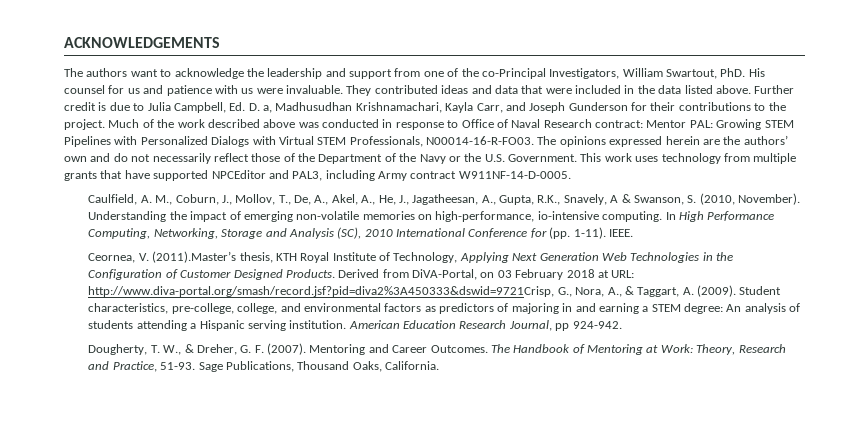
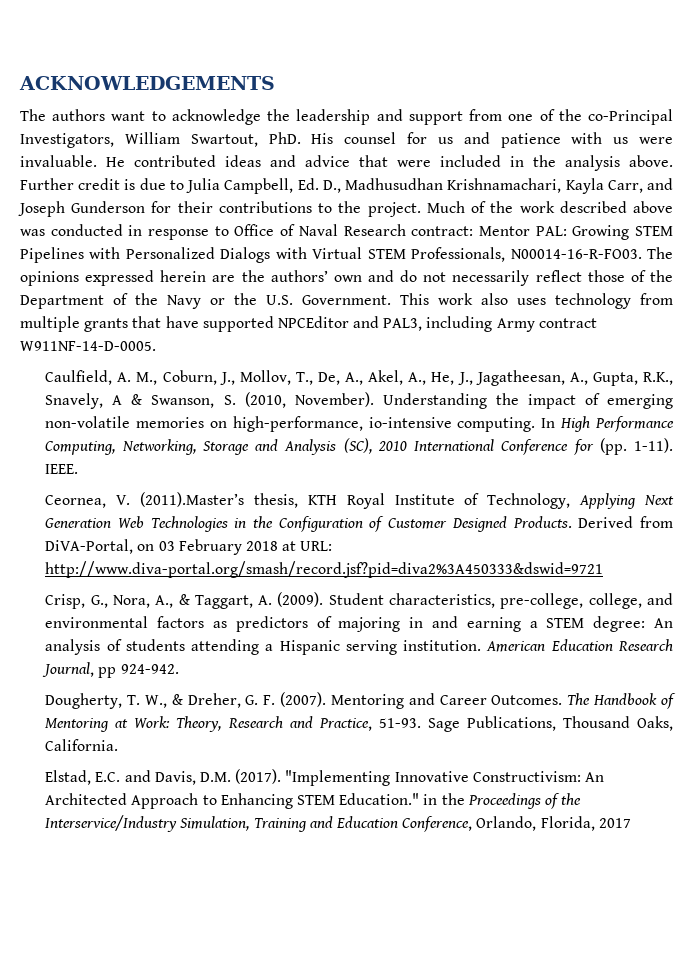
[346,85,372,96] They -> [106,157,125,167] He
[494,85,518,94] data -> [305,155,350,167] advice
[658,85,713,94] data listed -> [565,155,620,171] analysis
[248,103,272,113] D. a, -> [322,180,341,193] D.,
(632, 157) none -> [481,293,508,305] also
[88,286,555,297] http://www.diva-portal.org/smash/record.jsf?pid=diva2%3A450333&dswid=9721Crisp, -> [45,561,604,578] [45,594,86,609] http://www.diva-portal.org/smash/record.jsf?pid=diva2%3A450333&dswid=9721 // Crisp,
(439, 365) none -> [45,769,604,786] [45,793,582,809] [45,815,631,832] // Elstad, E.C. and Davis, D.M. (2017). "Implementing Innovative Constructivism: An Architected Approach to Enhancing STEM Education." in the Proceedings of the Interservice/Industry Simulation, Training and Education Conference, Orlando, Florida, 2017

